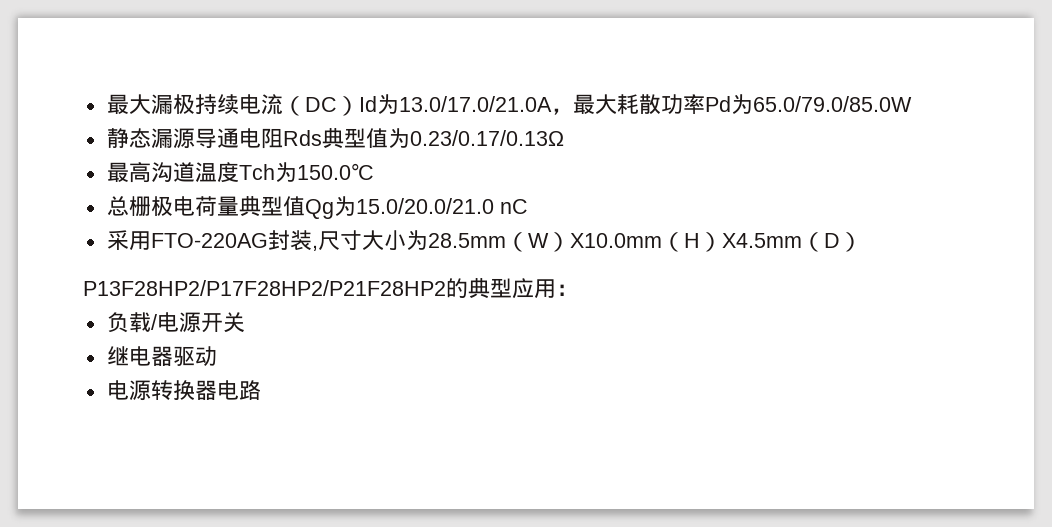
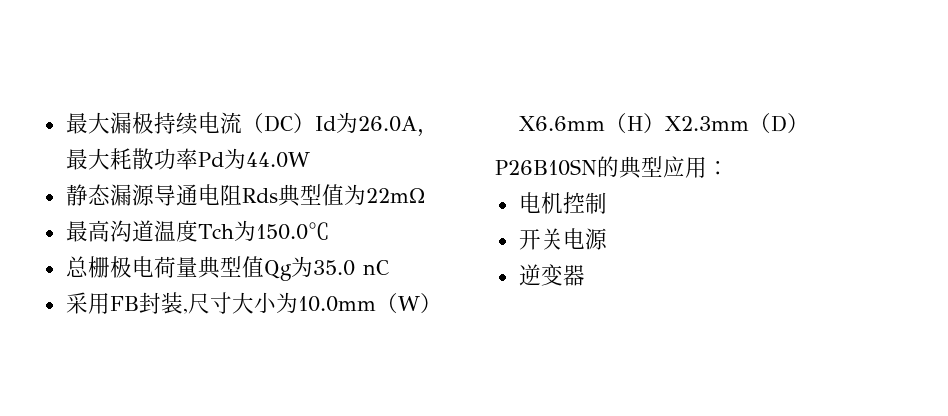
[398,96,552,112] 13.0/17.0/21.0A -> [357,116,417,132] 26.0A
[752,96,912,112] 65.0/79.0/85.0W -> [245,152,310,168] 44.0W
[409,130,564,146] 0.23/0.17/0.13Ω -> [365,188,425,203] 22mΩ
[355,198,494,214] 15.0/20.0/21.0 -> [312,260,355,276] 35.0
[150,233,268,248] FTO-220AG -> [109,296,139,311] FB
[427,233,506,248] 28.5mm -> [297,296,376,312] 10.0mm
[569,233,662,248] X10.0mm -> [518,116,605,131] X6.6mm
[721,233,802,248] X4.5mm -> [664,116,749,131] X2.3mm
[83,280,446,296] P13F28HP2/P17F28HP2/P21F28HP2 -> [495,159,597,176] P26B10SN
[106,312,245,333] [106,346,217,366] [106,380,261,401] 负载/电源开关 // 继电器驱动 // 电源转换器电路 -> [518,192,607,214] [518,228,608,250] [518,264,585,286] 电机控制 // 开关电源 // 逆变器

